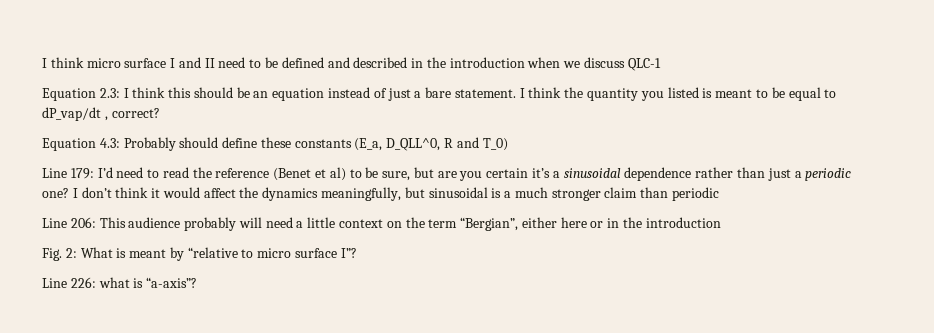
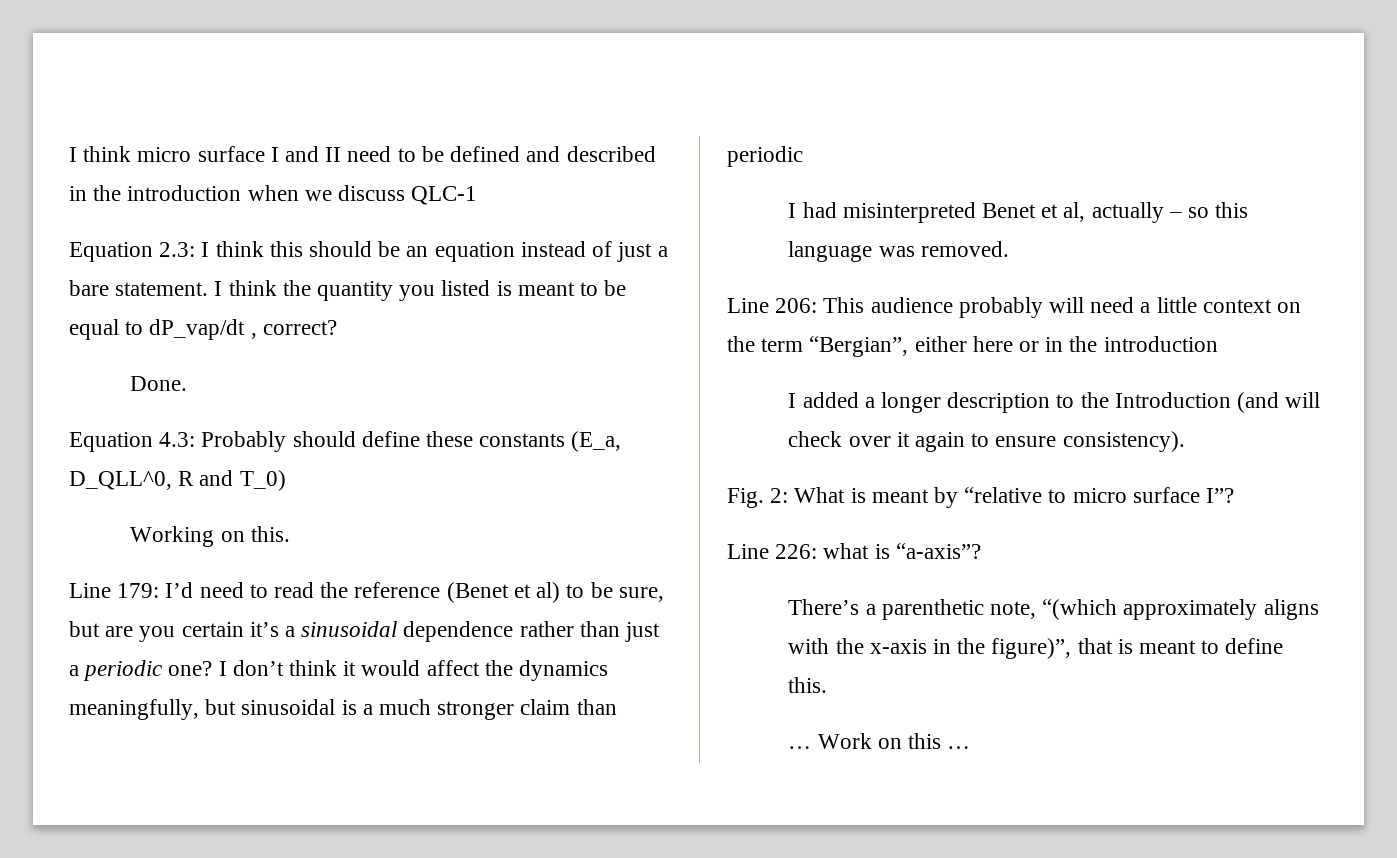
(160, 113) none -> [130,376,188,391] // Done.
(508, 144) none -> [130,526,290,547] // Working on this.
(720, 194) none -> [788,202,1249,223] [788,241,1009,262] // I had misinterpreted Benet et al, actually – so this language was removed.
(721, 222) none -> [788,392,1321,413] [788,431,1185,452] // I added a longer description to the Introduction (and will check over it again to ensure consistency).
(198, 282) none -> [788,599,1319,620] [788,638,1284,659] [788,677,828,693] [788,733,971,749] // There’s a parenthetic note, “(which approximately aligns with the x-axis in the figure)”, that is meant to define this. // … Work on this …

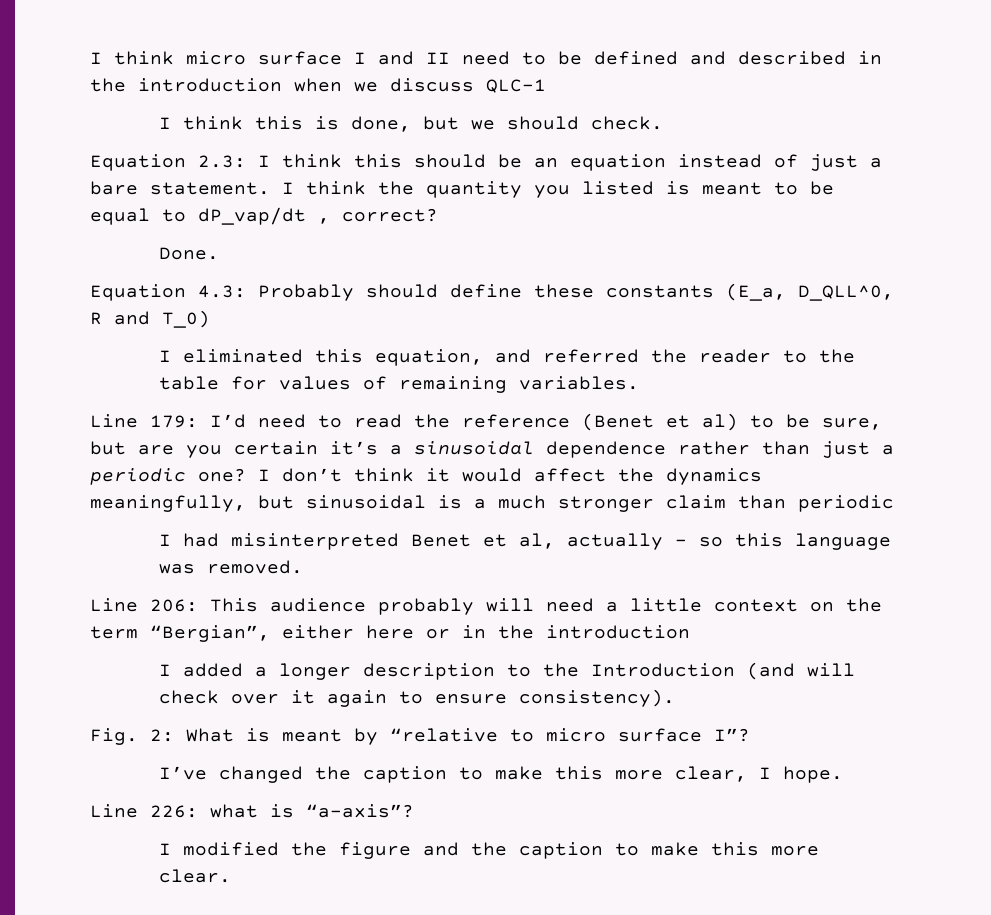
(478, 195) none -> [159,116,664,132] // I think this is done, but we should check.
[130,526,290,547] Working on this. -> [159,349,856,366] [159,376,640,393] I eliminated this equation, and referred the reader to the table for values of remaining variables.
(1235, 495) none -> [159,766,844,783] // I’ve changed the caption to make this more clear, I hope.
[788,599,1319,620] [788,638,1284,659] [788,677,828,693] [788,733,971,749] There’s a parenthetic note, “(which approximately aligns with the x-axis in the figure)”, that is meant to define this. // … Work on this … -> [159,842,820,859] [159,869,232,883] I modified the figure and the caption to make this more clear.

